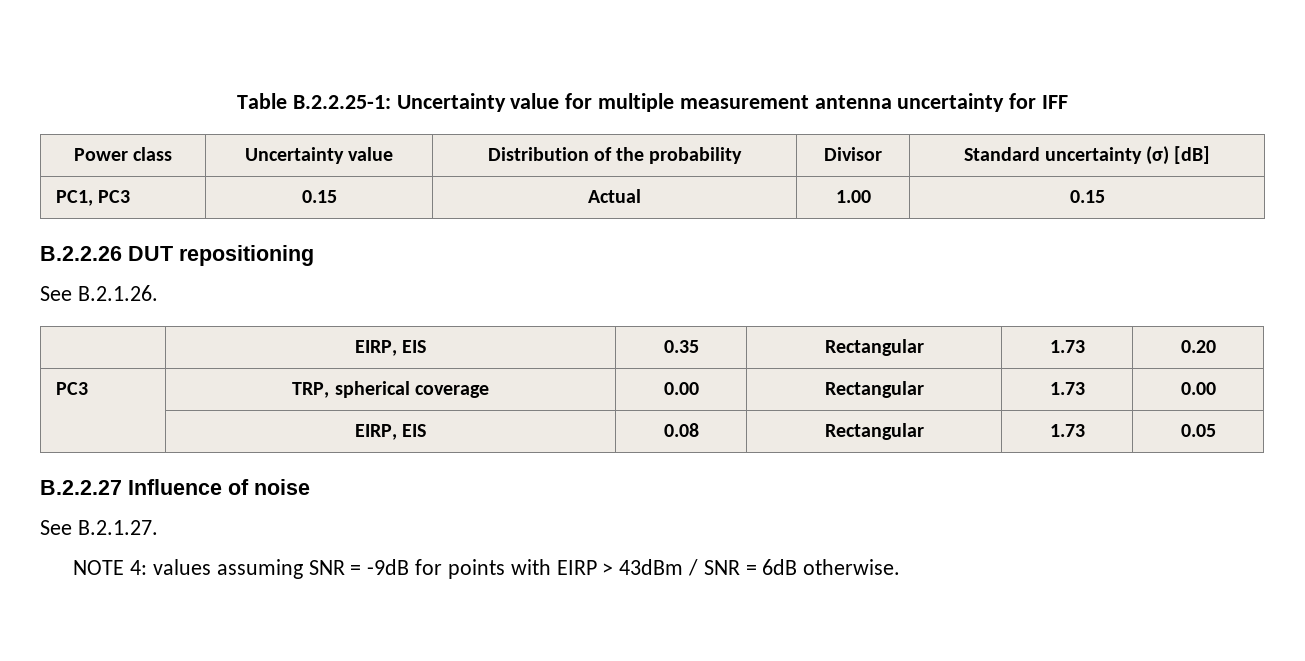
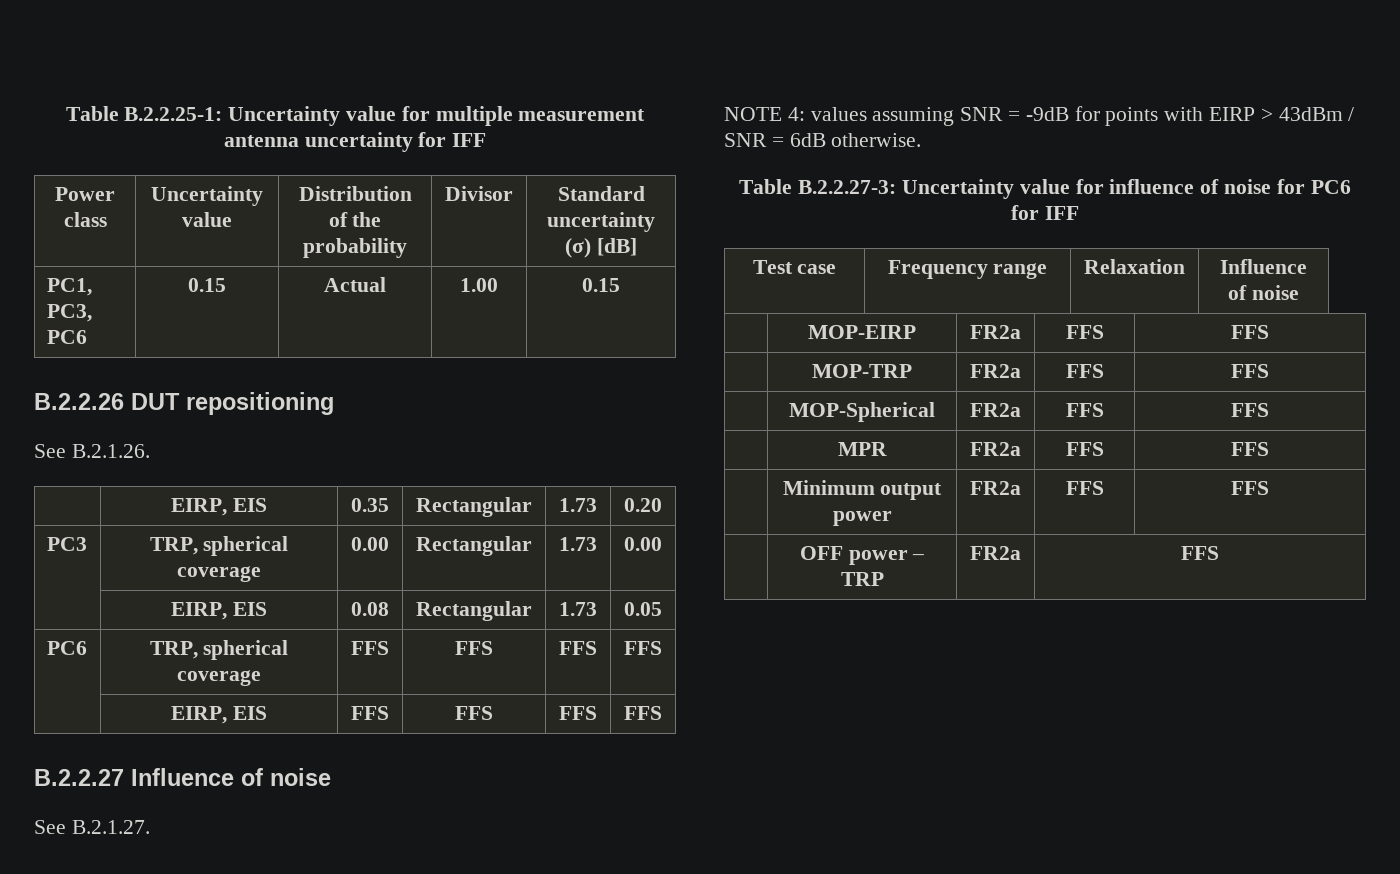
[98,190,131,203] PC3 -> [46,304,92,322] [46,330,87,344] PC3, PC6
(1216, 430) none -> [46,641,87,655] [149,640,289,660] [177,670,261,686] [351,641,389,655] [455,641,493,655] [559,641,597,655] [624,641,662,655] [171,706,267,724] [351,706,389,720] [455,706,493,720] [559,706,597,720] [624,706,662,720] // PC6 | TRP, spherical coverage | FFS | FFS | FFS | FFS // | EIRP, EIS | FFS | FFS | FFS | FFS
(901, 567) none -> [739,179,1351,199] [1011,205,1079,220] [752,260,837,274] [887,260,1048,279] [1084,259,1185,274] [1220,259,1307,274] [1228,285,1299,300] [808,325,916,339] [970,325,1021,339] [1065,325,1104,339] [1231,325,1269,339] [812,364,912,378] [970,364,1021,378] [1065,364,1104,378] [1231,364,1269,378] [789,402,935,422] [970,403,1021,417] [1065,403,1104,417] [1231,403,1269,417] [837,442,887,456] [970,442,1021,456] [1065,442,1104,456] [1231,442,1269,456] [782,480,943,500] [832,511,892,526] [970,481,1021,495] [1065,481,1104,495] [1231,481,1269,495] [799,546,925,565] [840,572,884,586] [970,546,1021,560] [1181,546,1219,560] // Table B.2.2.27-3: Uncertainty value for influence of noise for PC6 for IFF // Test case | Frequency range | Relaxation | Influence of noise // | MOP-EIRP | FR2a | FFS | FFS // | MOP-TRP | FR2a | FFS | FFS // | MOP-Spherical | FR2a | FFS | FFS // | MPR | FR2a | FFS | FFS // | Minimum output power | FR2a | FFS | FFS // | OFF power – TRP | FR2a | FFS

